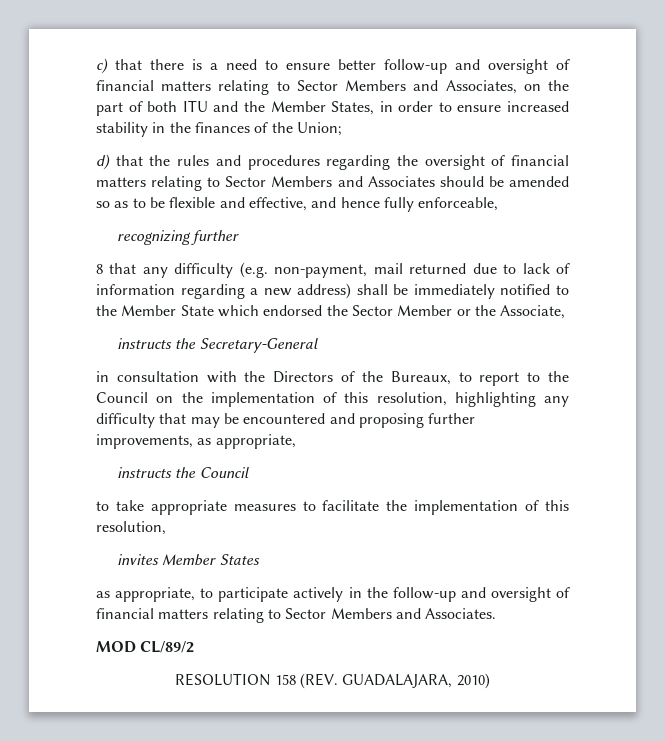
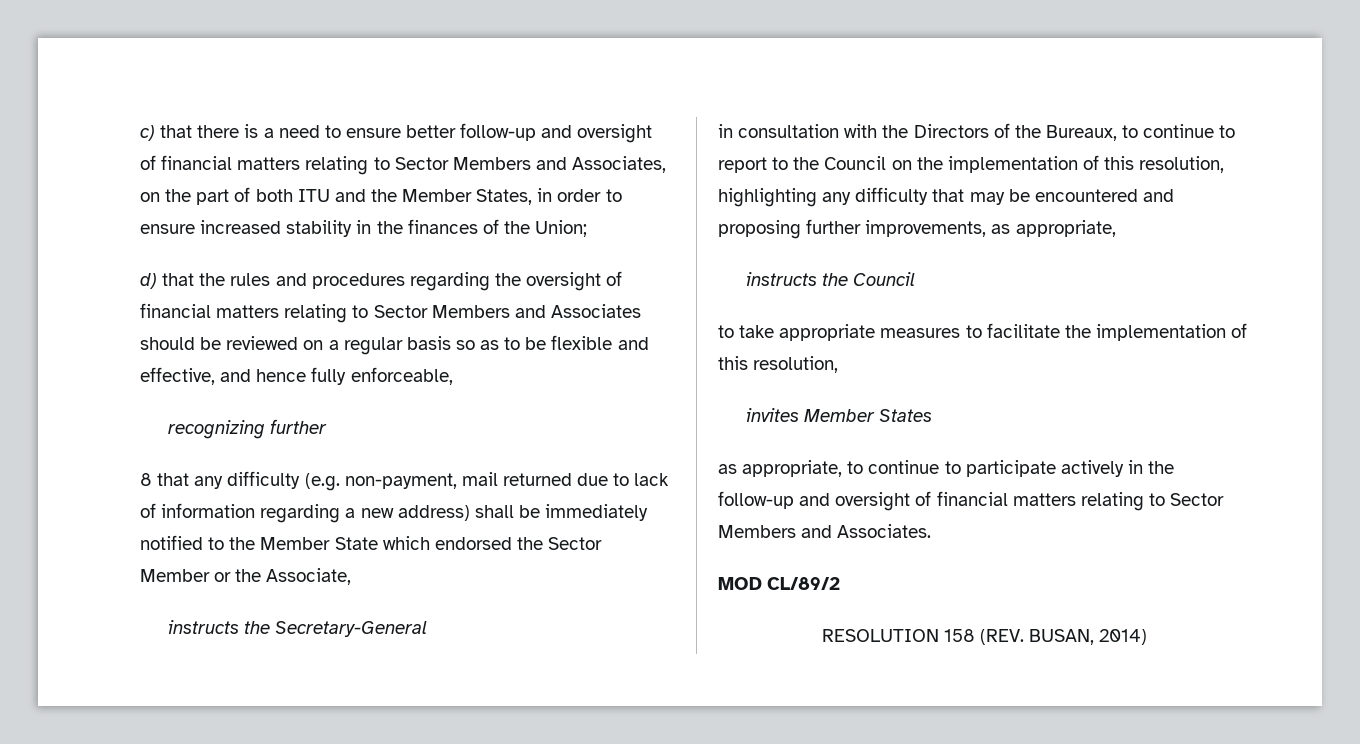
[508,176,569,187] amended -> [226,336,451,355] reviewed on a regular basis
(472, 377) none -> [1143,124,1236,138] continue to
(214, 593) none -> [868,460,961,474] continue to
[342,673,490,689] GUADALAJARA, 2010) -> [1029,629,1148,645] BUSAN, 2014)

